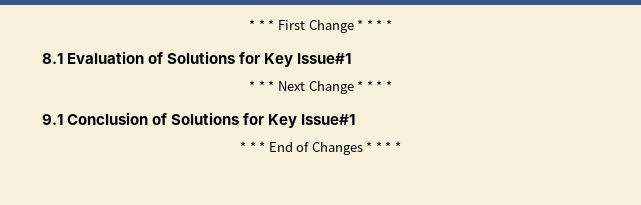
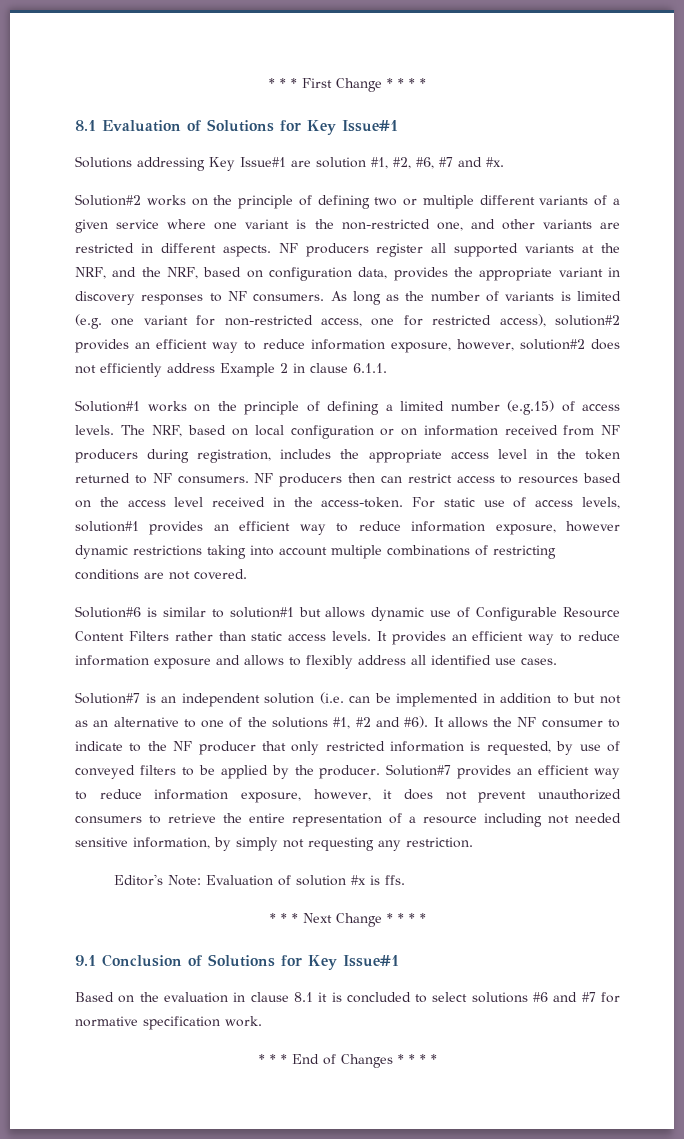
(352, 58) none -> [75,156,504,171] [75,194,620,209] [75,219,620,233] [75,243,621,257] [75,267,620,281] [75,291,622,305] [75,314,620,329] [75,339,620,353] [75,363,387,377] [75,400,620,415] [75,425,620,439] [75,449,621,463] [75,473,621,487] [75,497,620,509] [75,521,621,535] [75,545,556,559] [75,569,247,580] [75,606,621,621] [75,631,621,645] [75,655,557,669] [75,692,622,707] [75,716,620,729] [75,741,620,755] [75,764,620,779] [75,789,621,803] [75,813,621,827] [75,837,473,851] [114,874,406,886] // Solutions addressing Key Issue#1 are solution #1, #2, #6, #7 and #x. // Solution#2 works on the principle of defining two or multiple different variants of a given service where one variant is the non-restricted one, and other variants are restricted in different aspects. NF producers register all supported variants at the NRF, and the NRF, based on configuration data, provides the appropriate variant in discovery responses to NF consumers. As long as the number of variants is limited (e.g. one variant for non-restricted access, one for restricted access), solution#2 provides an efficient way to reduce information exposure, however, solution#2 does not efficiently address Example 2 in clause 6.1.1. // Solution#1 works on the principle of defining a limited number (e.g.15) of access levels. The NRF, based on local configuration or on information received from NF producers during registration, includes the appropriate access level in the token returned to NF consumers. NF producers then can restrict access to resources based on the access level received in the access-token. For static use of access levels, solution#1 provides an efficient way to reduce information exposure, however dynamic restrictions taking into account multiple combinations of restricting conditions are not covered. // Solution#6 is similar to solution#1 but allows dynamic use of Configurable Resource Content Filters rather than static access levels. It provides an efficient way to reduce information exposure and allows to flexibly address all identified use cases. // Solution#7 is an independent solution (i.e. can be implemented in addition to but not as an alternative to one of the solutions #1, #2 and #6). It allows the NF consumer to indicate to the NF producer that only restricted information is requested, by use of conveyed filters to be applied by the producer. Solution#7 provides an efficient way to reduce information exposure, however, it does not prevent unauthorized consumers to retrieve the entire representation of a resource including not needed sensitive information, by simply not requesting any restriction. // Editor's Note: Evaluation of solution #x is ffs.
(356, 119) none -> [75,992,620,1003] [75,1016,262,1030] // Based on the evaluation in clause 8.1 it is concluded to select solutions #6 and #7 for normative specification work.

